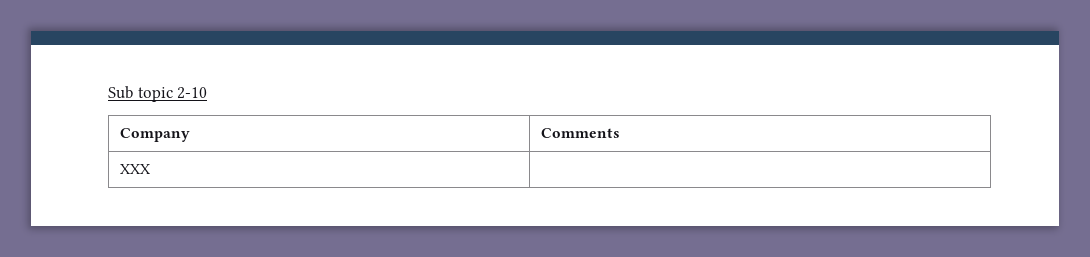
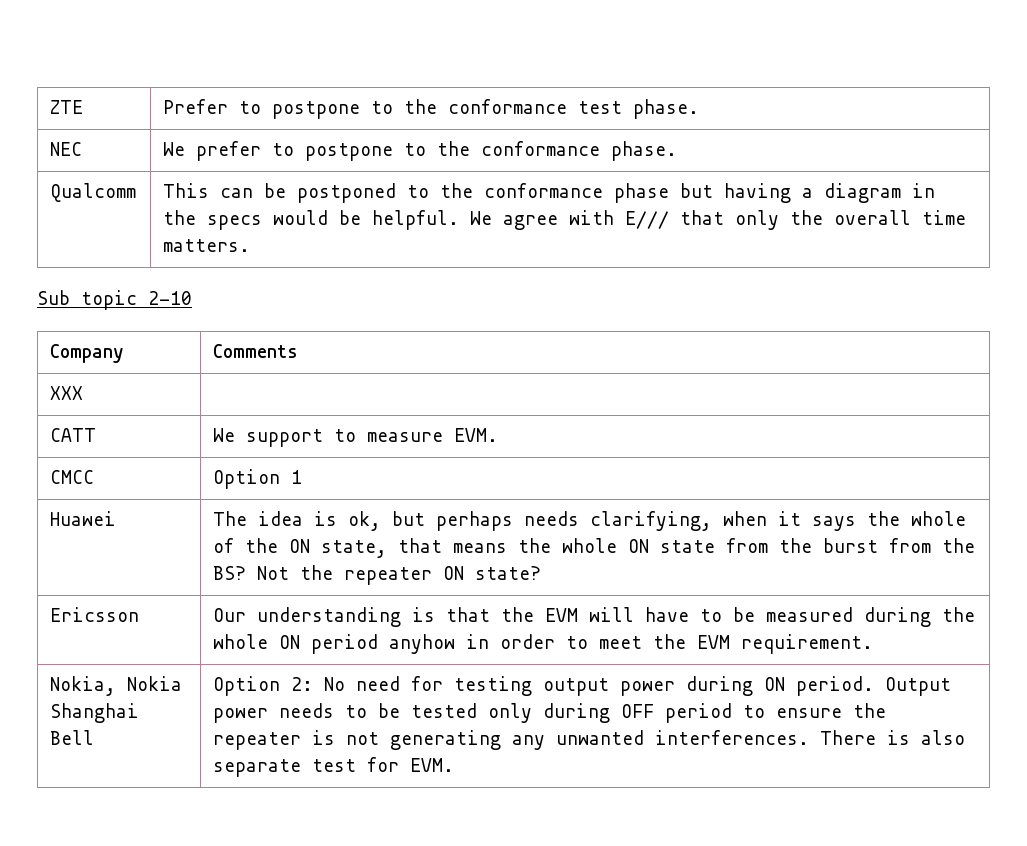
(108, 92) none -> [50,100,84,114] [163,99,700,119] [50,142,83,156] [163,141,678,161] [50,183,137,202] [163,183,936,203] [163,210,967,230] [163,239,251,252] ZTE | Prefer to postpone to the conformance test phase. // NEC | We prefer to postpone to the conformance phase. // Qualcomm | This can be postponed to the conformance phase but having a diagram in the specs would be helpful. We agree with E/// that only the overall time matters. //
(151, 169) none -> [50,428,97,442] [213,428,499,447] [50,470,95,484] [213,469,303,489] [50,511,117,526] [213,511,967,531] [213,538,976,558] [213,565,542,585] [50,607,140,622] [213,607,976,627] [213,634,874,654] [50,676,183,696] [50,703,140,723] [50,730,95,745] [213,676,952,696] [213,703,887,723] [213,730,966,750] [213,757,455,777] // CATT | We support to measure EVM. // CMCC | Option 1 // Huawei | The idea is ok, but perhaps needs clarifying, when it says the whole of the ON state, that means the whole ON state from the burst from the BS? Not the repeater ON state? // Ericsson | Our understanding is that the EVM will have to be measured during the whole ON period anyhow in order to meet the EVM requirement. // Nokia, Nokia Shanghai Bell | Option 2: No need for testing output power during ON period. Output power needs to be tested only during OFF period to ensure the repeater is not generating any unwanted interferences. There is also separate test for EVM.

